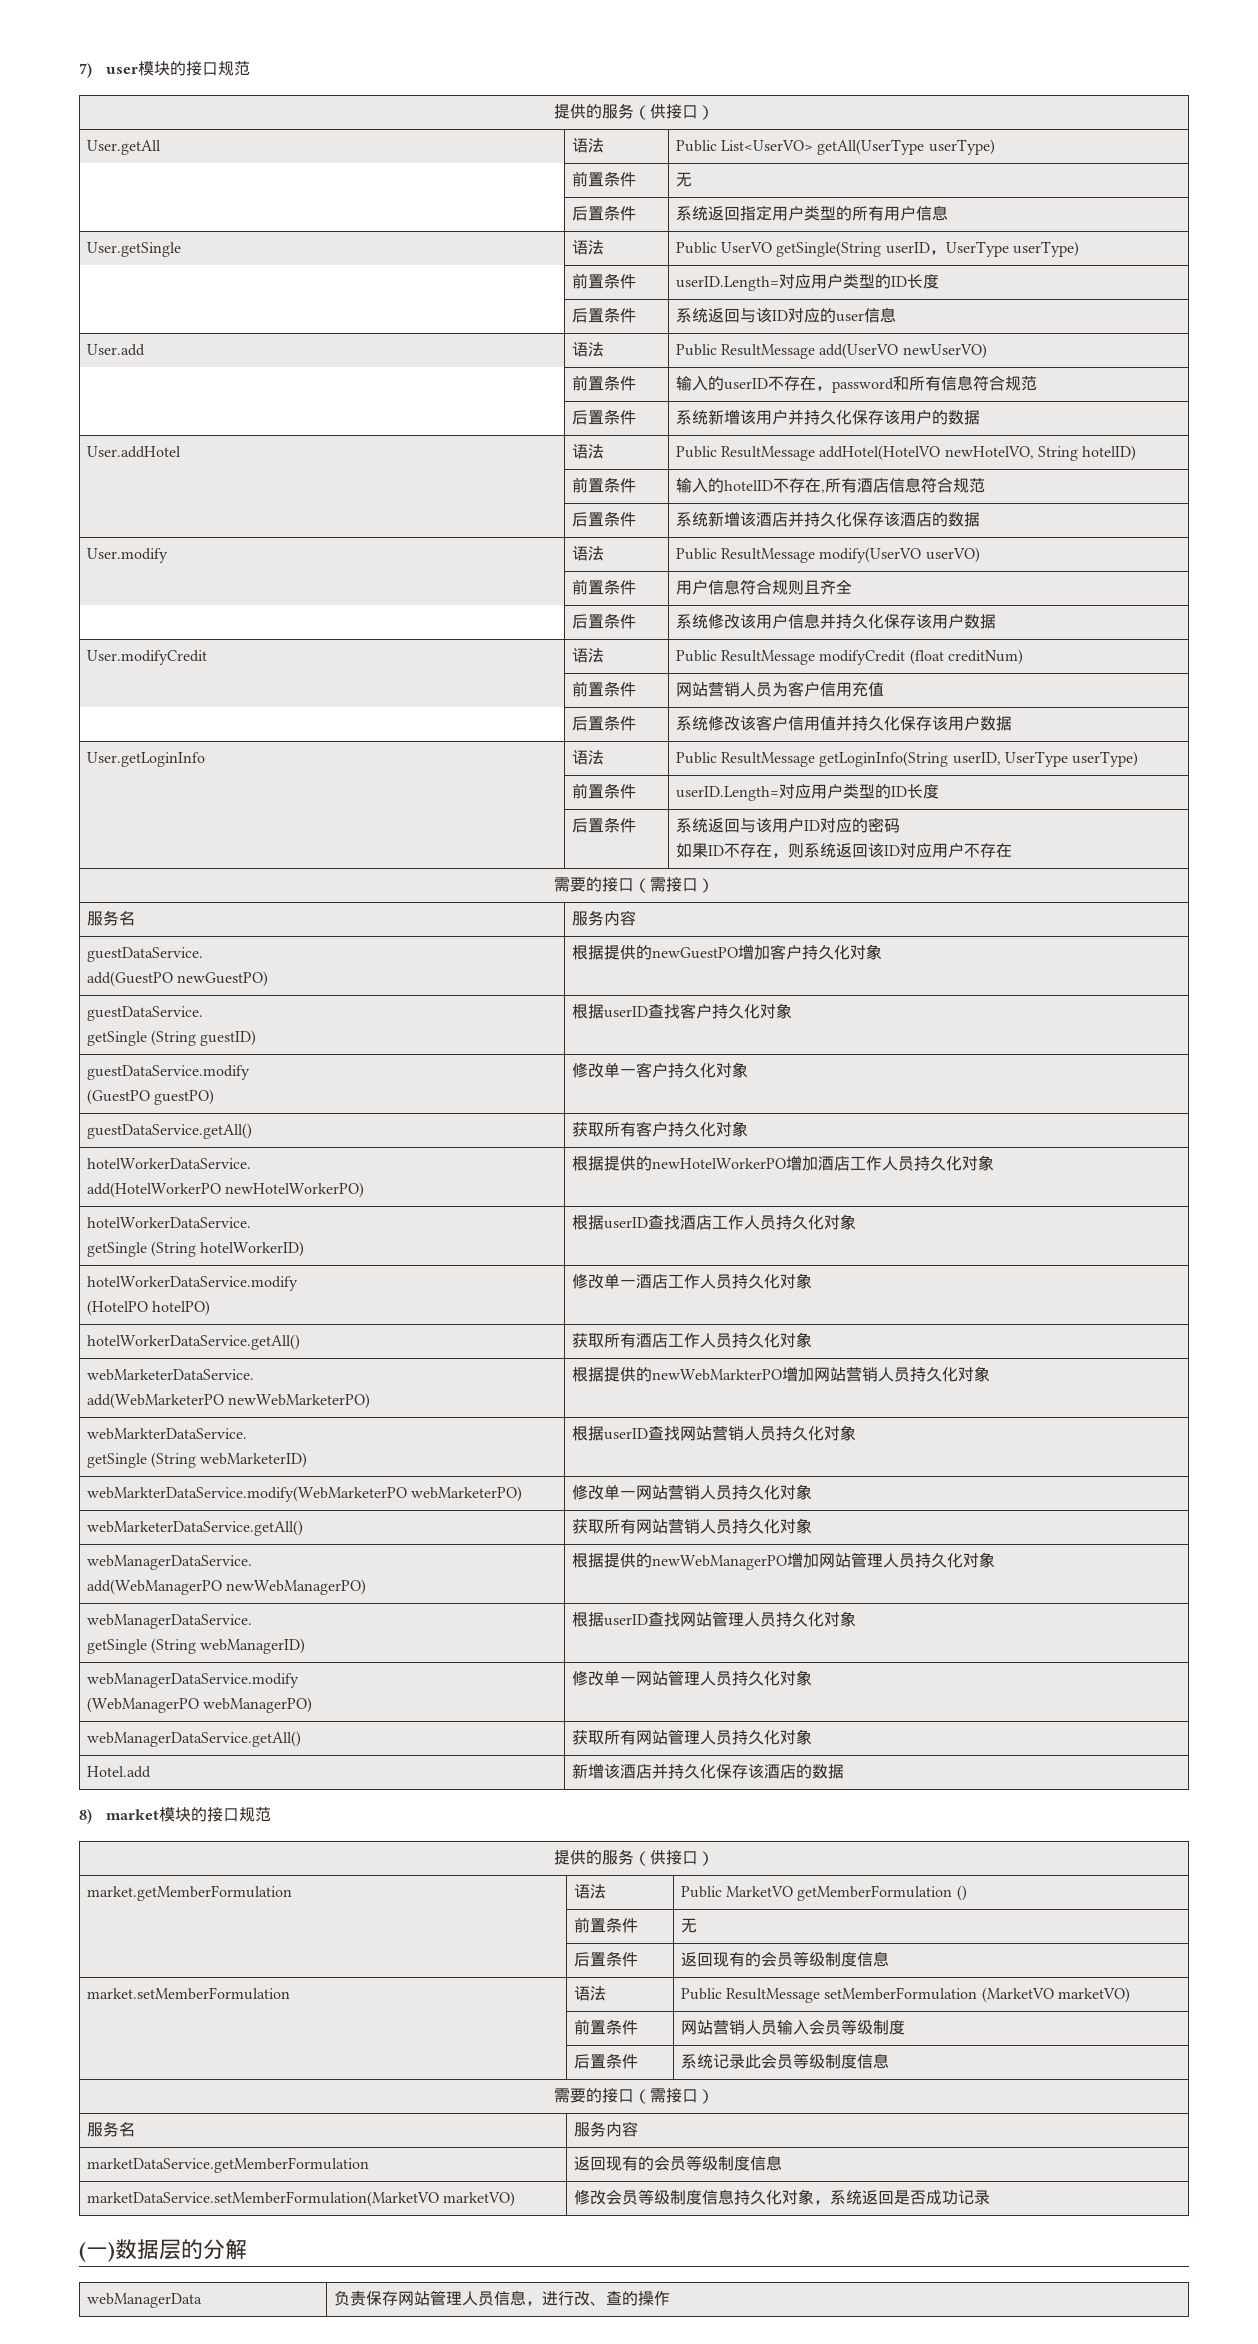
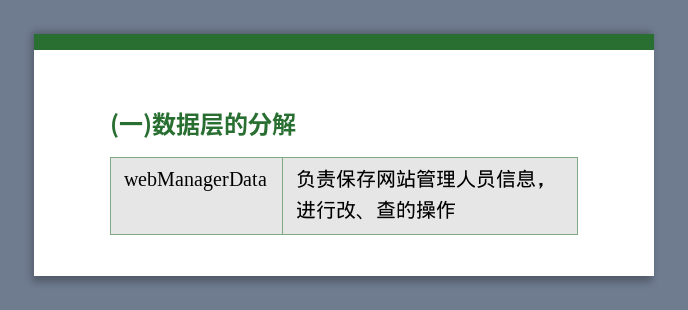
[79,61,251,78] [554,103,714,120] [86,140,161,155] [571,138,604,153] [675,139,995,155] [571,171,636,187] [675,172,692,187] [571,205,636,221] [675,205,948,221] [86,242,181,257] [571,240,604,255] [675,241,1080,257] [571,273,636,289] [675,273,939,291] [571,307,636,323] [675,307,896,323] [86,344,145,356] [571,342,604,357] [675,343,987,359] [571,375,636,391] [675,375,1037,393] [571,409,636,425] [675,409,980,425] [86,446,181,458] [571,444,604,459] [675,445,1137,461] [571,477,636,493] [675,477,985,493] [571,511,636,527] [675,511,980,527] [86,548,168,563] [571,546,604,561] [675,547,980,563] [571,579,636,595] [675,579,852,595] [571,613,636,629] [675,613,996,629] [86,650,207,665] [571,648,604,663] [675,649,1024,665] [571,681,636,697] [675,681,884,697] [571,715,636,731] [675,715,1012,731] [86,752,205,767] [571,750,604,765] [675,751,1139,767] [571,783,636,799] [675,783,939,801] [571,817,636,833] [675,817,900,833] [675,843,1012,858] [554,877,714,893] [86,910,135,926] [571,910,636,926] [86,947,203,962] [86,971,269,987] [571,944,882,960] [86,1006,203,1021] [86,1030,257,1046] [571,1003,792,1019] [86,1065,250,1080] [86,1089,215,1105] [571,1062,748,1078] [86,1123,252,1139] [571,1121,748,1137] [86,1158,251,1169] [86,1182,365,1198] [571,1155,994,1171] [86,1217,251,1228] [86,1241,305,1257] [571,1214,856,1230] [86,1276,298,1291] [86,1300,211,1316] [571,1273,812,1289] [86,1334,300,1350] [571,1332,812,1348] [86,1369,254,1381] [86,1393,371,1409] [571,1366,990,1382] [86,1428,247,1440] [86,1452,308,1468] [571,1425,856,1441] [86,1486,523,1502] [571,1484,812,1500] [86,1520,303,1536] [571,1518,812,1534] [86,1555,252,1570] [86,1579,367,1595] [571,1552,995,1570] [86,1614,252,1629] [86,1638,306,1654] [571,1611,856,1627] [86,1673,299,1688] [86,1697,313,1713] [571,1670,812,1686] [86,1731,301,1747] [571,1729,812,1745] [86,1766,151,1778] [571,1763,844,1779] [79,1807,272,1824] [554,1849,714,1866] [86,1885,292,1901] [573,1884,606,1899] [680,1885,967,1901] [573,1917,638,1933] [680,1918,697,1933] [573,1951,638,1967] [680,1951,889,1967] [86,1987,290,2000] [573,1986,606,2001] [680,1987,1131,2003] [573,2019,638,2035] [680,2019,905,2035] [573,2053,638,2069] [680,2053,889,2069] [554,2088,714,2104] [86,2121,135,2137] [573,2121,638,2137] [86,2157,369,2173] [573,2155,782,2171] [86,2191,516,2207] [573,2189,990,2205] 7) user模块的接口规范 // 提供的服务（供接口） // User.getAll | 语法 | Public List<UserVO> getAll(UserType userType) // | 前置条件 | 无 // | 后置条件 | 系统返回指定用户类型的所有用户信息 // User.getSingle | 语法 | Public UserVO getSingle(String userID，UserType userType) // | 前置条件 | userID.Length=对应用户类型的ID长度 // | 后置条件 | 系统返回与该ID对应的user信息 // User.add | 语法 | Public ResultMessage add(UserVO newUserVO) // | 前置条件 | 输入的userID不存在，password和所有信息符合规范 // | 后置条件 | 系统新增该用户并持久化保存该用户的数据 // User.addHotel | 语法 | Public ResultMessage addHotel(HotelVO newHotelVO, String hotelID) // | 前置条件 | 输入的hotelID不存在,所有酒店信息符合规范 // | 后置条件 | 系统新增该酒店并持久化保存该酒店的数据 // User.modify | 语法 | Public ResultMessage modify(UserVO userVO) // | 前置条件 | 用户信息符合规则且齐全 // | 后置条件 | 系统修改该用户信息并持久化保存该用户数据 // User.modifyCredit | 语法 | Public ResultMessage modifyCredit (float creditNum) // | 前置条件 | 网站营销人员为客户信用充值 // | 后置条件 | 系统修改该客户信用值并持久化保存该用户数据 // User.getLoginInfo | 语法 | Public ResultMessage getLoginInfo(String userID, UserType userType) // | 前置条件 | userID.Length=对应用户类型的ID长度 // | 后置条件 | 系统返回与该用户ID对应的密码 // 如果ID不存在，则系统返回该ID对应用户不存在 // 需要的接口（需接口） // 服务名 | 服务内容 // guestDataService. // add(GuestPO newGuestPO) | 根据提供的newGuestPO增加客户持久化对象 // guestDataService. // getSingle (String guestID) | 根据userID查找客户持久化对象 // guestDataService.modify // (GuestPO guestPO) | 修改单一客户持久化对象 // guestDataService.getAll() | 获取所有客户持久化对象 // hotelWorkerDataService. // add(HotelWorkerPO newHotelWorkerPO) | 根据提供的newHotelWorkerPO增加酒店工作人员持久化对象 // hotelWorkerDataService. // getSingle (String hotelWorkerID) | 根据userID查找酒店工作人员持久化对象 // hotelWorkerDataService.modify // (HotelPO hotelPO) | 修改单一酒店工作人员持久化对象 // hotelWorkerDataService.getAll() | 获取所有酒店工作人员持久化对象 // webMarketerDataService. // add(WebMarketerPO newWebMarketerPO) | 根据提供的newWebMarkterPO增加网站营销人员持久化对象 // webMarkterDataService. // getSingle (String webMarketerID) | 根据userID查找网站营销人员持久化对象 // webMarkterDataService.modify(WebMarketerPO webMarketerPO) | 修改单一网站营销人员持久化对象 // webMarketerDataService.getAll() | 获取所有网站营销人员持久化对象 // webManagerDataService. // add(WebManagerPO newWebManagerPO) | 根据提供的newWebManagerPO增加网站管理人员持久化对象 // webManagerDataService. // getSingle (String webManagerID) | 根据userID查找网站管理人员持久化对象 // webManagerDataService.modify // (WebManagerPO webManagerPO) | 修改单一网站管理人员持久化对象 // webManagerDataService.getAll() | 获取所有网站管理人员持久化对象 // Hotel.add | 新增该酒店并持久化保存该酒店的数据 // 8) market模块的接口规范 // 提供的服务（供接口） // market.getMemberFormulation | 语法 | Public MarketVO getMemberFormulation () // | 前置条件 | 无 // | 后置条件 | 返回现有的会员等级制度信息 // market.setMemberFormulation | 语法 | Public ResultMessage setMemberFormulation (MarketVO marketVO) // | 前置条件 | 网站营销人员输入会员等级制度 // | 后置条件 | 系统记录此会员等级制度信息 // 需要的接口（需接口） // 服务名 | 服务内容 // marketDataService.getMemberFormulation | 返回现有的会员等级制度信息 // marketDataService.setMemberFormulation(MarketVO marketVO) | 修改会员等级制度信息持久化对象，系统返回是否成功记录 // -> (110, 125) none

